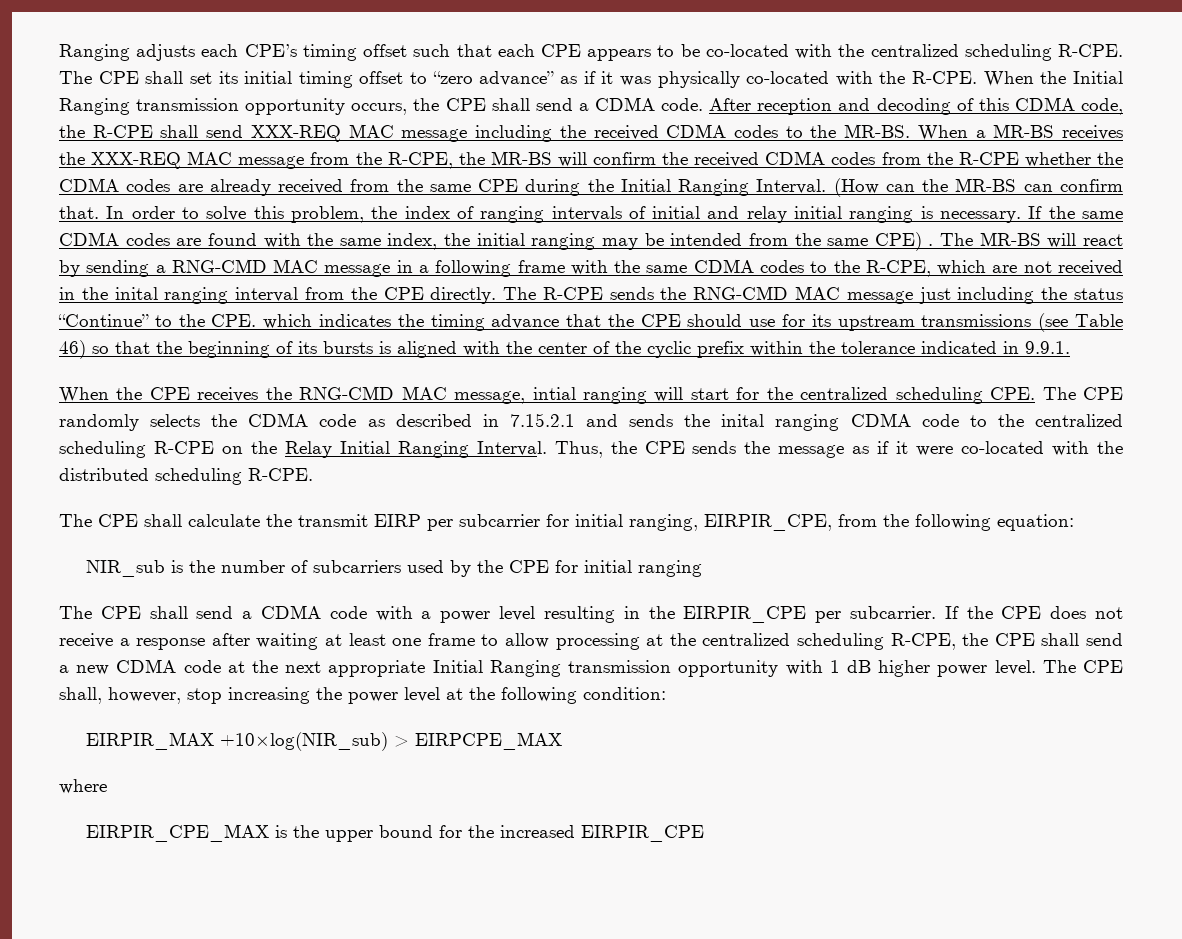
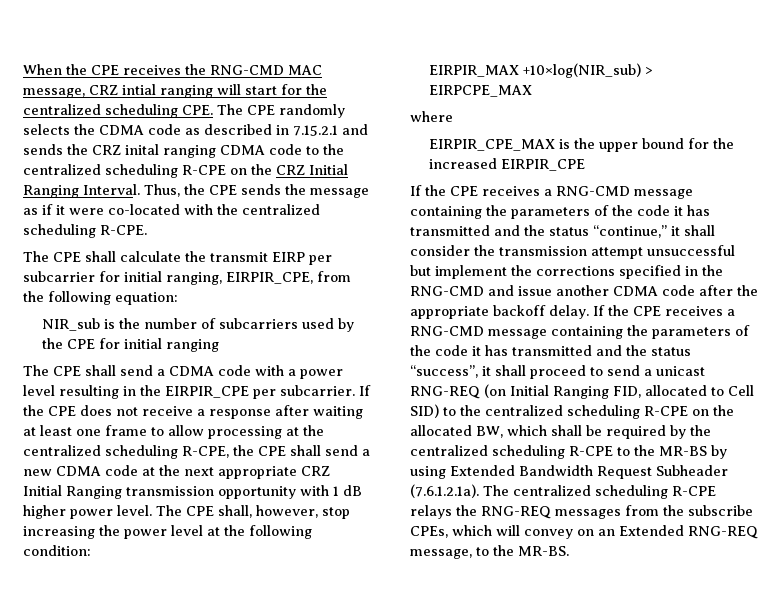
[59,44,1123,61] [59,71,1123,88] [59,97,1123,115] [59,124,1123,142] [59,151,1123,169] [59,178,1124,197] [59,206,1124,223] [59,232,1123,251] [59,259,1124,277] [59,286,1123,304] [58,313,1123,332] [59,340,1070,359] Ranging adjusts each CPE’s timing offset such that each CPE appears to be co-located with the centralized scheduling R-CPE. The CPE shall set its initial timing offset to “zero advance” as if it was physically co-located with the R-CPE. When the Initial Ranging transmission opportunity occurs, the CPE shall send a CDMA code. After reception and decoding of this CDMA code, the R-CPE shall send XXX-REQ MAC message including the received CDMA codes to the MR-BS. When a MR-BS receives the XXX-REQ MAC message from the R-CPE, the MR-BS will confirm the received CDMA codes from the R-CPE whether the CDMA codes are already received from the same CPE during the Initial Ranging Interval. (How can the MR-BS can confirm that. In order to solve this problem, the index of ranging intervals of initial and relay initial ranging is necessary. If the same CDMA codes are found with the same index, the initial ranging may be intended from the same CPE) . The MR-BS will react by sending a RNG-CMD MAC message in a following frame with the same CDMA codes to the R-CPE, which are not received in the inital ranging interval from the CPE directly. The R-CPE sends the RNG-CMD MAC message just including the status “Continue” to the CPE. which indicates the timing advance that the CPE should use for its upstream transmissions (see Table 46) so that the beginning of its bursts is aligned with the center of the cyclic prefix within the tolerance indicated in 9.9.1. // -> (23, 69) none
(526, 397) none -> [89,85,118,95] CRZ
(711, 420) none -> [92,145,121,155] CRZ
[284,441,332,458] Relay -> [276,165,305,175] CRZ
[59,468,149,481] distributed -> [242,204,320,215] centralized
(426, 668) none -> [301,466,330,476] CRZ
(705, 833) none -> [410,185,693,199] [410,205,710,219] [410,225,715,238] [410,245,735,259] [410,265,723,279] [410,285,758,296] [410,305,735,319] [410,325,750,339] [410,345,691,356] [410,365,705,379] [410,384,754,399] [410,404,734,419] [410,425,711,439] [410,445,727,459] [410,465,728,479] [410,484,716,499] [410,505,753,519] [410,525,758,539] [410,545,569,559] // If the CPE receives a RNG-CMD message containing the parameters of the code it has transmitted and the status “continue,” it shall consider the transmission attempt unsuccessful but implement the corrections specified in the RNG-CMD and issue another CDMA code after the appropriate backoff delay. If the CPE receives a RNG-CMD message containing the parameters of the code it has transmitted and the status “success”, it shall proceed to send a unicast RNG-REQ (on Initial Ranging FID, allocated to Cell SID) to the centralized scheduling R-CPE on the allocated BW, which shall be required by the centralized scheduling R-CPE to the MR-BS by using Extended Bandwidth Request Subheader (7.6.1.2.1a). The centralized scheduling R-CPE relays the RNG-REQ messages from the subscribe CPEs, which will convey on an Extended RNG-REQ message, to the MR-BS.

